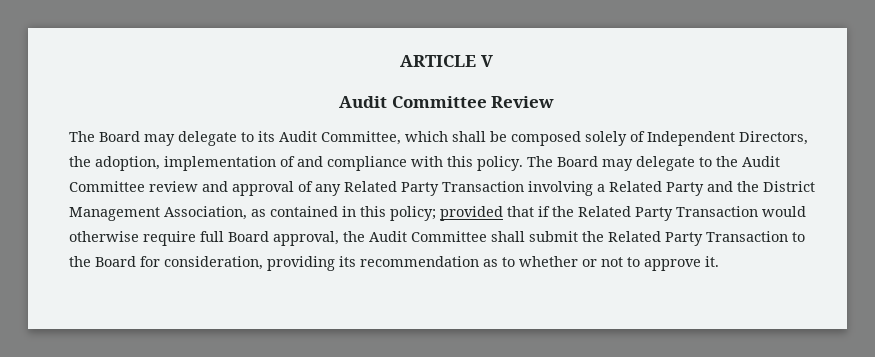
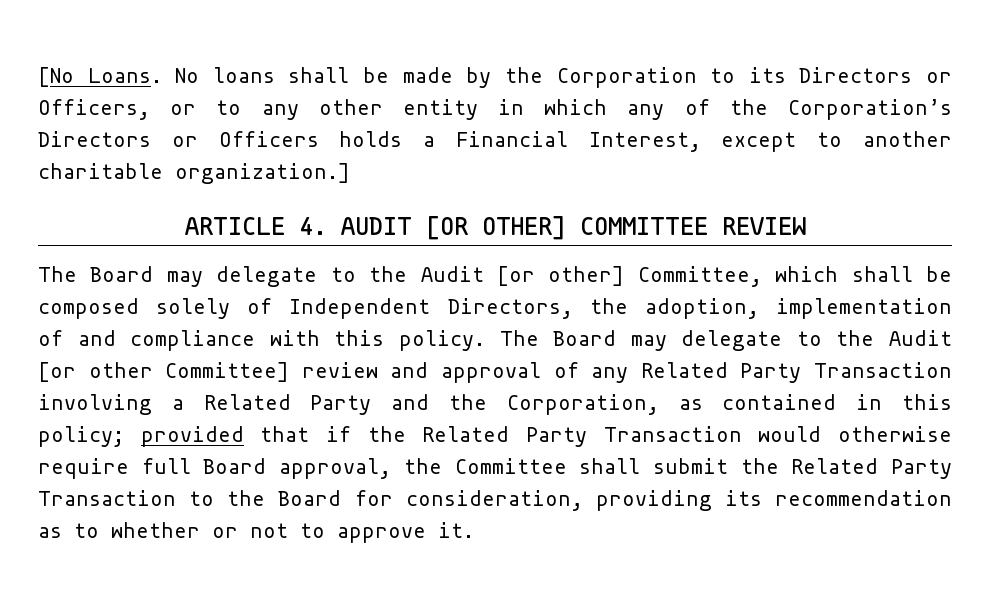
[400,55,493,67] [338,96,555,108] [69,131,317,146] ARTICLE V // Audit Committee Review // The Board may delegate to its Audit -> [38,67,953,88] [38,99,952,120] [38,131,953,152] [38,163,350,184] [184,216,806,240] [38,266,625,287] [No Loans. No loans shall be made by the Corporation to its Directors or Officers, or to any other entity in which any of the Corporation’s Directors or Officers holds a Financial Interest, except to another charitable organization.] // ARTICLE 4. AUDIT [OR OTHER] COMMITTEE REVIEW // The Board may delegate to the Audit [or other]
[69,181,145,192] Committee -> [38,362,290,382] [or other Committee]
[763,181,815,192] [69,206,247,221] District Management Association, -> [506,394,659,415] Corporation,
[369,231,407,242] Audit -> (442, 466) none

